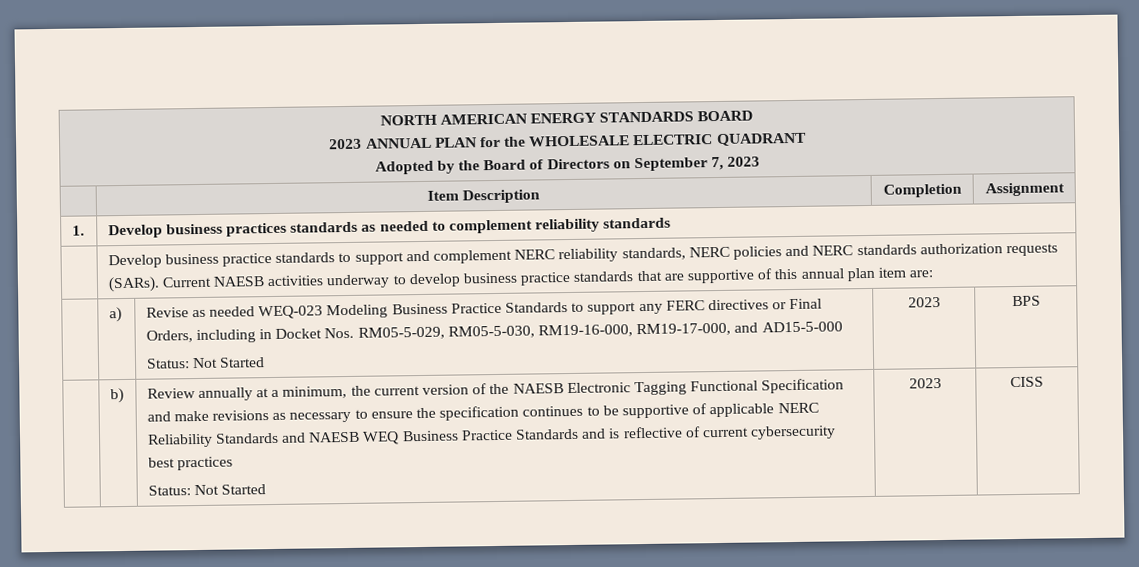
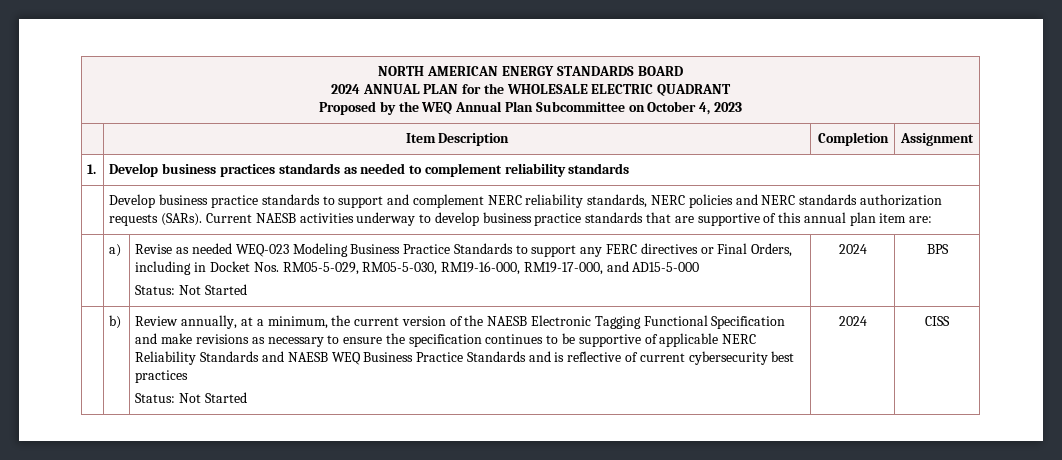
[329,138,363,150] 2023 -> [330,84,360,94] 2024
[374,160,434,175] Adopted -> [319,101,377,115] Proposed
[483,156,725,172] Board of Directors on September 7, -> [421,101,711,115] WEQ Annual Plan Subcommittee on October 4,
[907,297,941,308] 2023 -> [838,244,867,254] 2024
[197,387,253,402] annually -> [181,315,238,329] annually,
[908,378,942,389] 2023 -> [838,316,867,326] 2024

